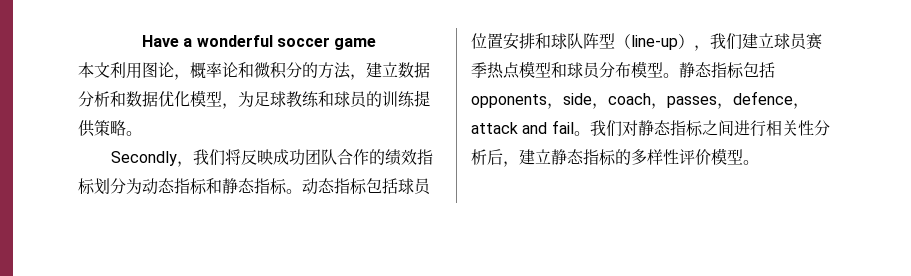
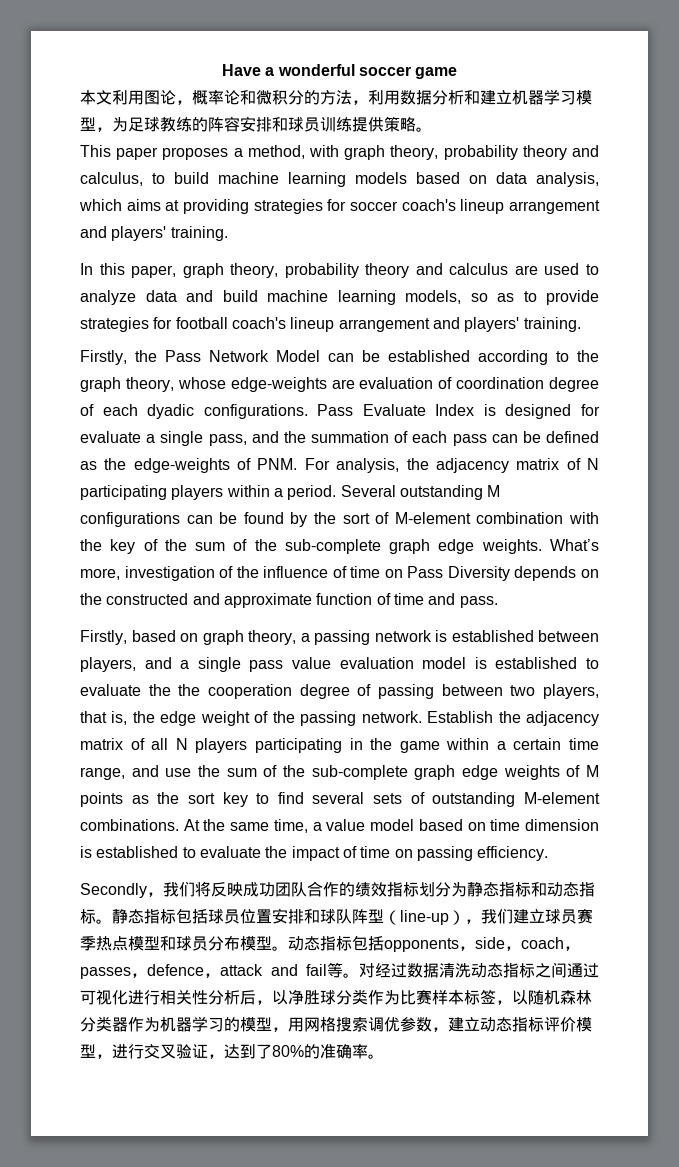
[366,62,398,78] 建立 -> [368,90,400,105] 利用
[126,91,190,107] 数据优化 -> [480,89,576,105] 建立机器学习
[318,91,382,108] 和球员的 -> [192,116,320,132] 的阵容安排和球员
(142, 133) none -> [80,145,599,160] [80,172,599,187] [79,199,600,214] [80,226,228,241] [80,263,600,278] [80,290,599,305] [80,317,581,332] [80,350,599,365] [80,377,599,392] [80,404,600,419] [80,431,600,446] [80,458,600,473] [80,485,501,500] [80,512,599,527] [80,539,599,554] [80,566,600,581] [80,593,498,608] [80,630,599,645] [80,657,599,672] [80,684,599,699] [80,711,599,726] [80,738,599,753] [80,765,599,780] [80,792,600,807] [80,819,600,833] [80,846,549,861] // This paper proposes a method, with graph theory, probability theory and calculus, to build machine learning models based on data analysis, which aims at providing strategies for soccer coach's lineup arrangement and players' training. // In this paper, graph theory, probability theory and calculus are used to analyze data and build machine learning models, so as to provide strategies for football coach's lineup arrangement and players' training. // Firstly, the Pass Network Model can be established according to the graph theory, whose edge-weights are evaluation of coordination degree of each dyadic configurations. Pass Evaluate Index is designed for evaluate a single pass, and the summation of each pass can be defined as the edge-weights of PNM. For analysis, the adjacency matrix of N participating players within a period. Several outstanding M configurations can be found by the sort of M-element combination with the key of the sum of the sub-complete graph edge weights. What’s more, investigation of the influence of time on Pass Diversity depends on the constructed and approximate function of time and pass. // Firstly, based on graph theory, a passing network is established between players, and a single pass value evaluation model is established to evaluate the the cooperation degree of passing between two players, that is, the edge weight of the passing network. Establish the adjacency matrix of all N players participating in the game within a certain time range, and use the sum of the sub-complete graph edge weights of M points as the sort key to find several sets of outstanding M-element combinations. At the same time, a value model based on time dimension is established to evaluate the impact of time on passing efficiency.
[142,178,367,195] 动态指标和静态指标。动态指标 -> [467,881,595,897] [80,908,176,924] 静态指标和动态指标。静态指标
[679,62,695,78] 静 -> [288,936,304,951] 动
[573,120,734,137] 。我们对静态指标之间 -> [327,962,599,978] [80,989,128,1005] 等。对经过数据清洗动态指标之间通过可视化
[519,148,743,166] 建立静态指标的多样性评价模型 -> [272,989,592,1005] [80,1016,592,1032] [80,1044,368,1059] 以净胜球分类作为比赛样本标签，以随机森林分类器作为机器学习的模型，用网格搜索调优参数，建立动态指标评价模型，进行交叉验证，达到了80%的准确率

